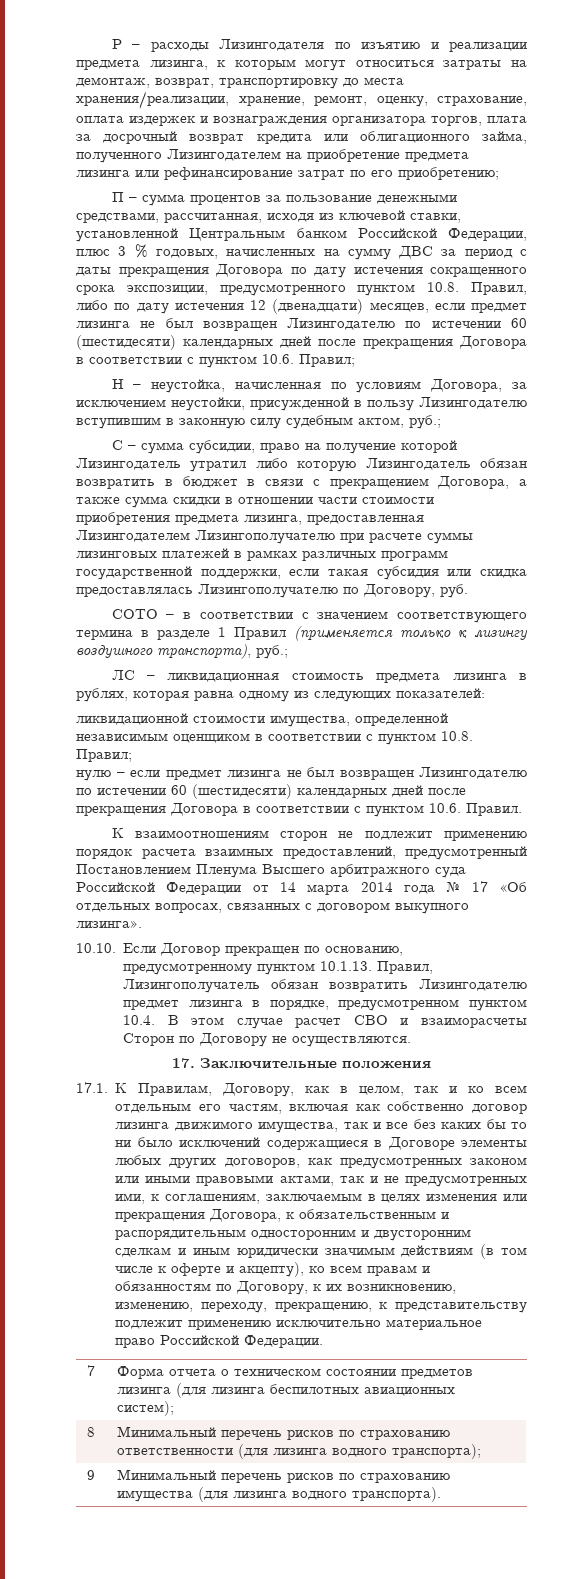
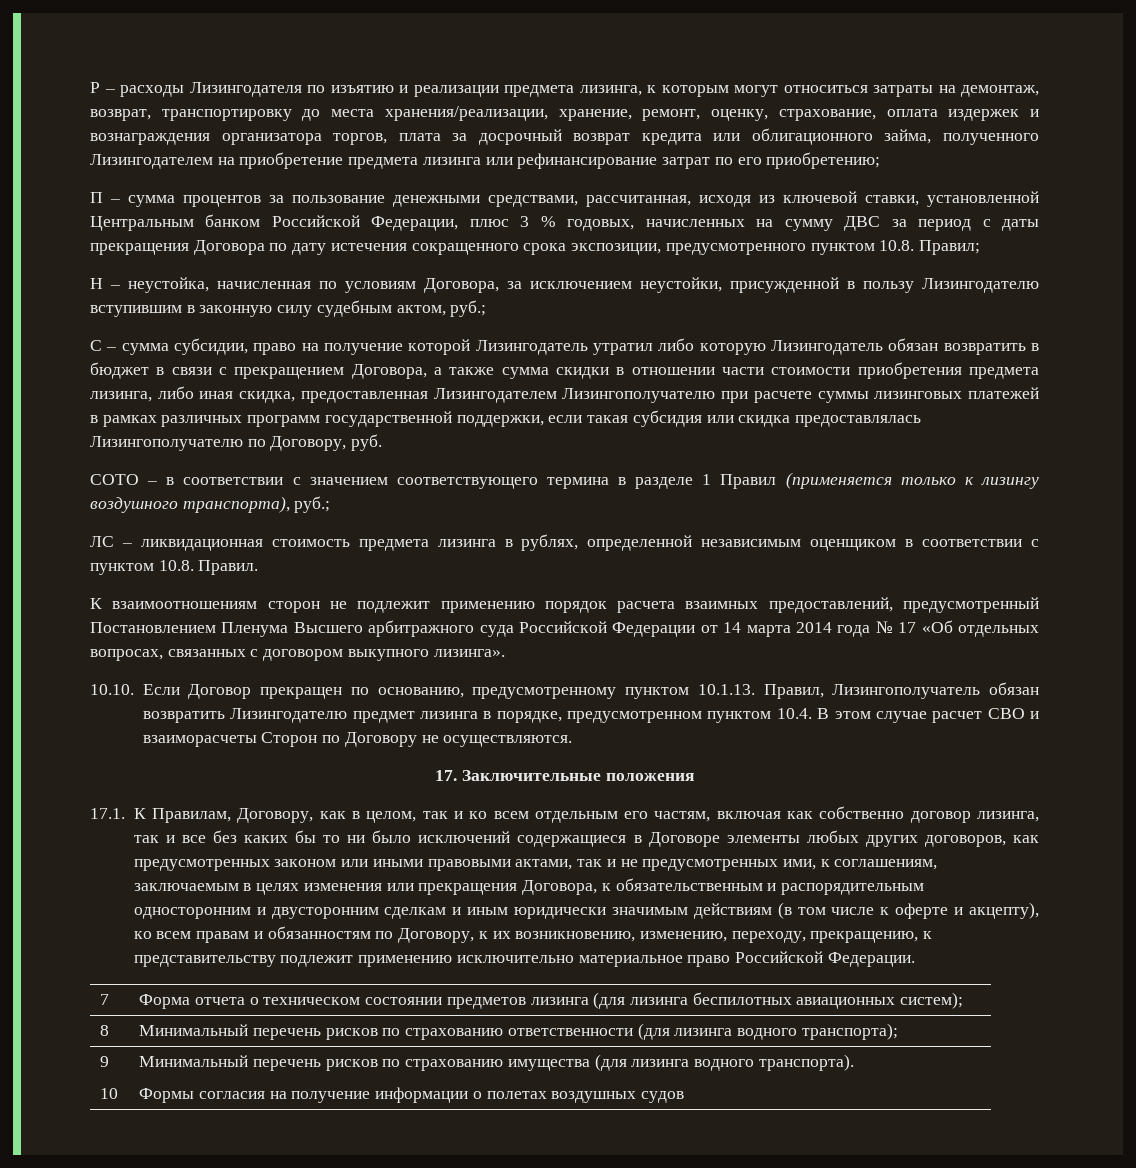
[471,282,527,295] [76,299,527,314] [76,318,527,331] [76,335,527,350] [76,354,294,368] Правил, либо по дату истечения 12 (двенадцати) месяцев, если предмет лизинга не был возвращен Лизингодателю по истечении 60 (шестидесяти) календарных дней после прекращения Договора в соответствии с пунктом 10.6. -> (915, 245) none
(302, 520) none -> [157,386,296,403] либо иная скидка,
[133,688,485,702] [76,713,350,727] которая равна одному из следующих показателей: // ликвидационной стоимости имущества, -> (579, 542) none
[76,749,132,762] [76,767,527,781] [76,784,466,799] [76,803,461,817] Правил; // нулю – если предмет лизинга не был возвращен Лизингодателю по истечении 60 (шестидесяти) календарных дней после прекращения Договора в соответствии с пунктом 10.6. -> (194, 565) none
[115,1121,339,1133] лизинга движимого имущества, -> [977,811,1040,822] лизинга,
(95, 1475) none -> [100,1088,119,1099] // 10
(441, 1494) none -> [139,1087,685,1103] // Формы согласия на получение информации о полетах воздушных судов

